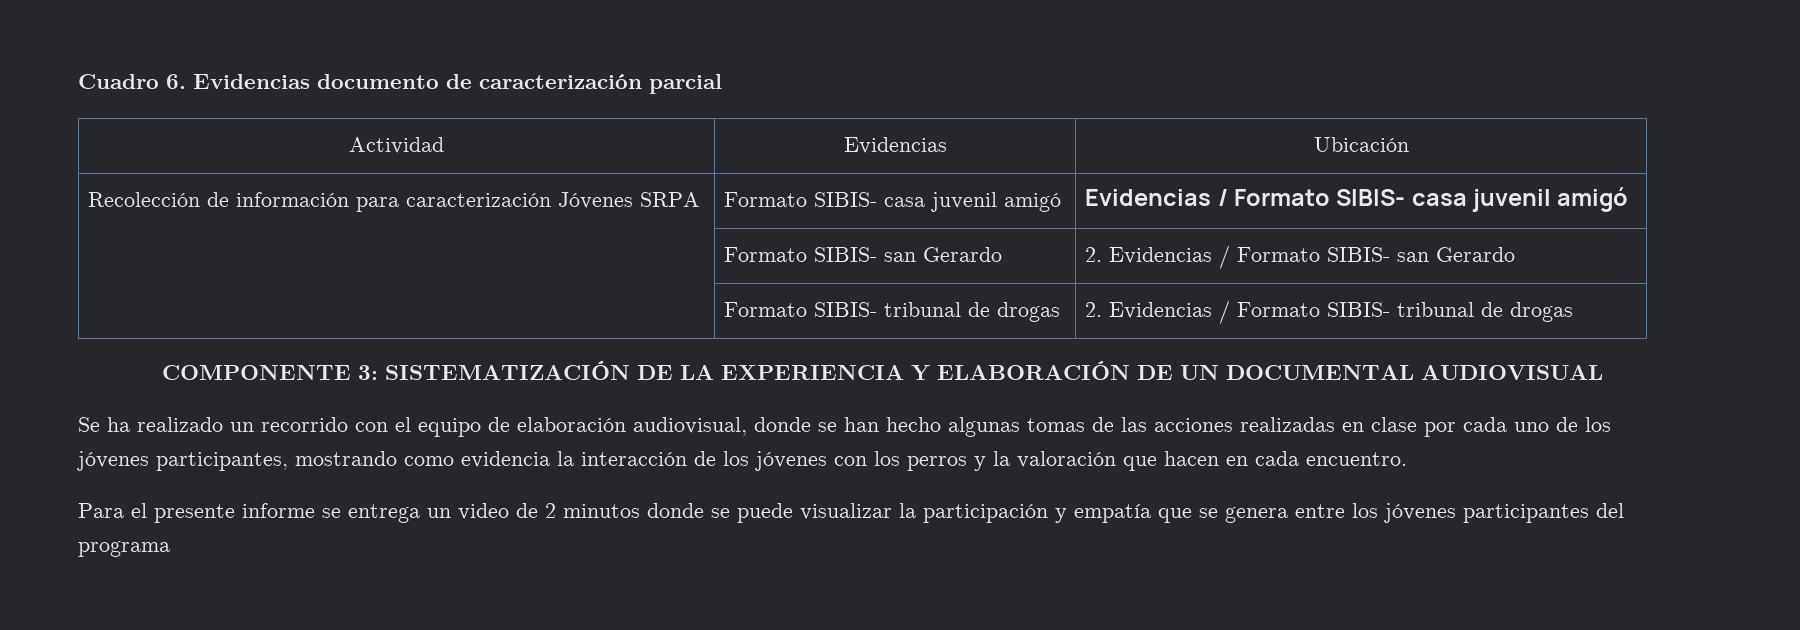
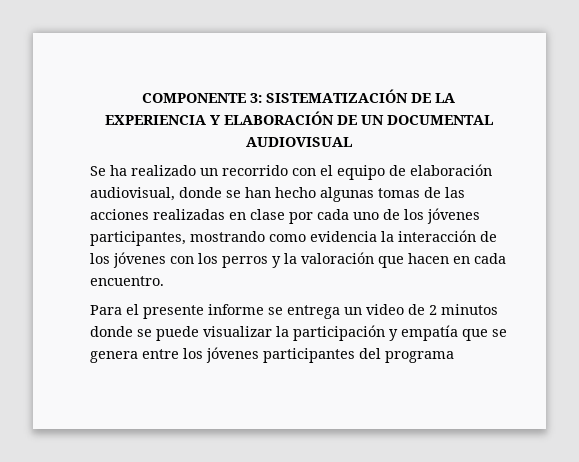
[78,74,722,94] [349,137,444,154] [843,137,947,154] [1313,137,1409,152] [88,192,701,212] [724,192,1062,212] [1085,187,1629,212] [724,247,1003,262] [1085,245,1516,269] [724,302,1061,322] [1085,300,1574,324] Cuadro 6. Evidencias documento de caracterización parcial // Actividad | Evidencias | Ubicación // Recolección de información para caracterización Jóvenes SRPA | Formato SIBIS- casa juvenil amigó | Evidencias / Formato SIBIS- casa juvenil amigó // | Formato SIBIS- san Gerardo | 2. Evidencias / Formato SIBIS- san Gerardo // | Formato SIBIS- tribunal de drogas | 2. Evidencias / Formato SIBIS- tribunal de drogas // -> (142, 98) none

